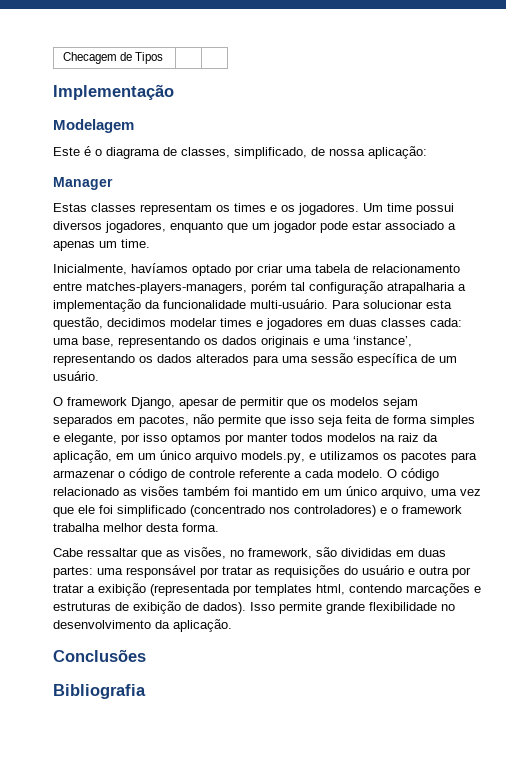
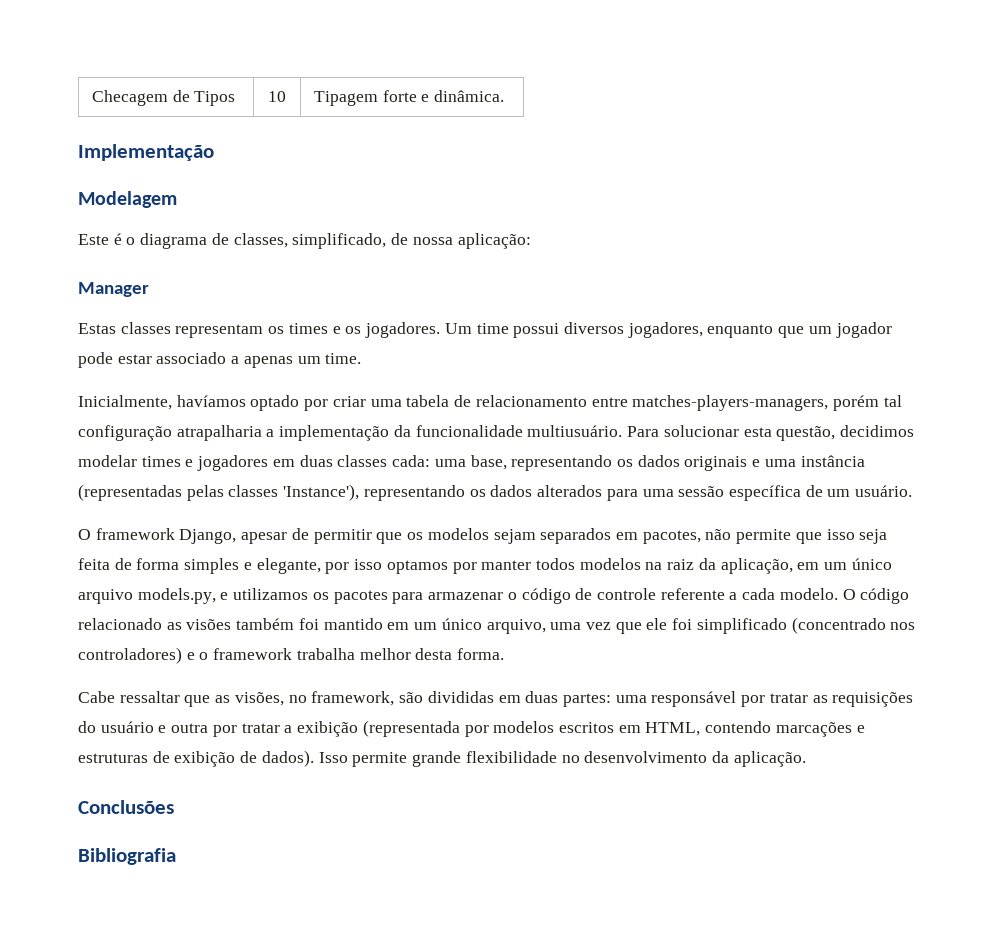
(163, 58) | -> [268,91,286,102] [313,90,505,106] 10 | Tipagem forte e dinâmica.
[250,299,328,309] multi-usuário. -> [527,425,623,437] multiusuário.
[353,336,412,347] ‘instance’, -> [800,455,865,467] [78,484,360,501] instância (representadas pelas classes 'Instance'),
[255,584,345,596] templates html, -> [493,721,701,736] modelos escritos em HTML,

